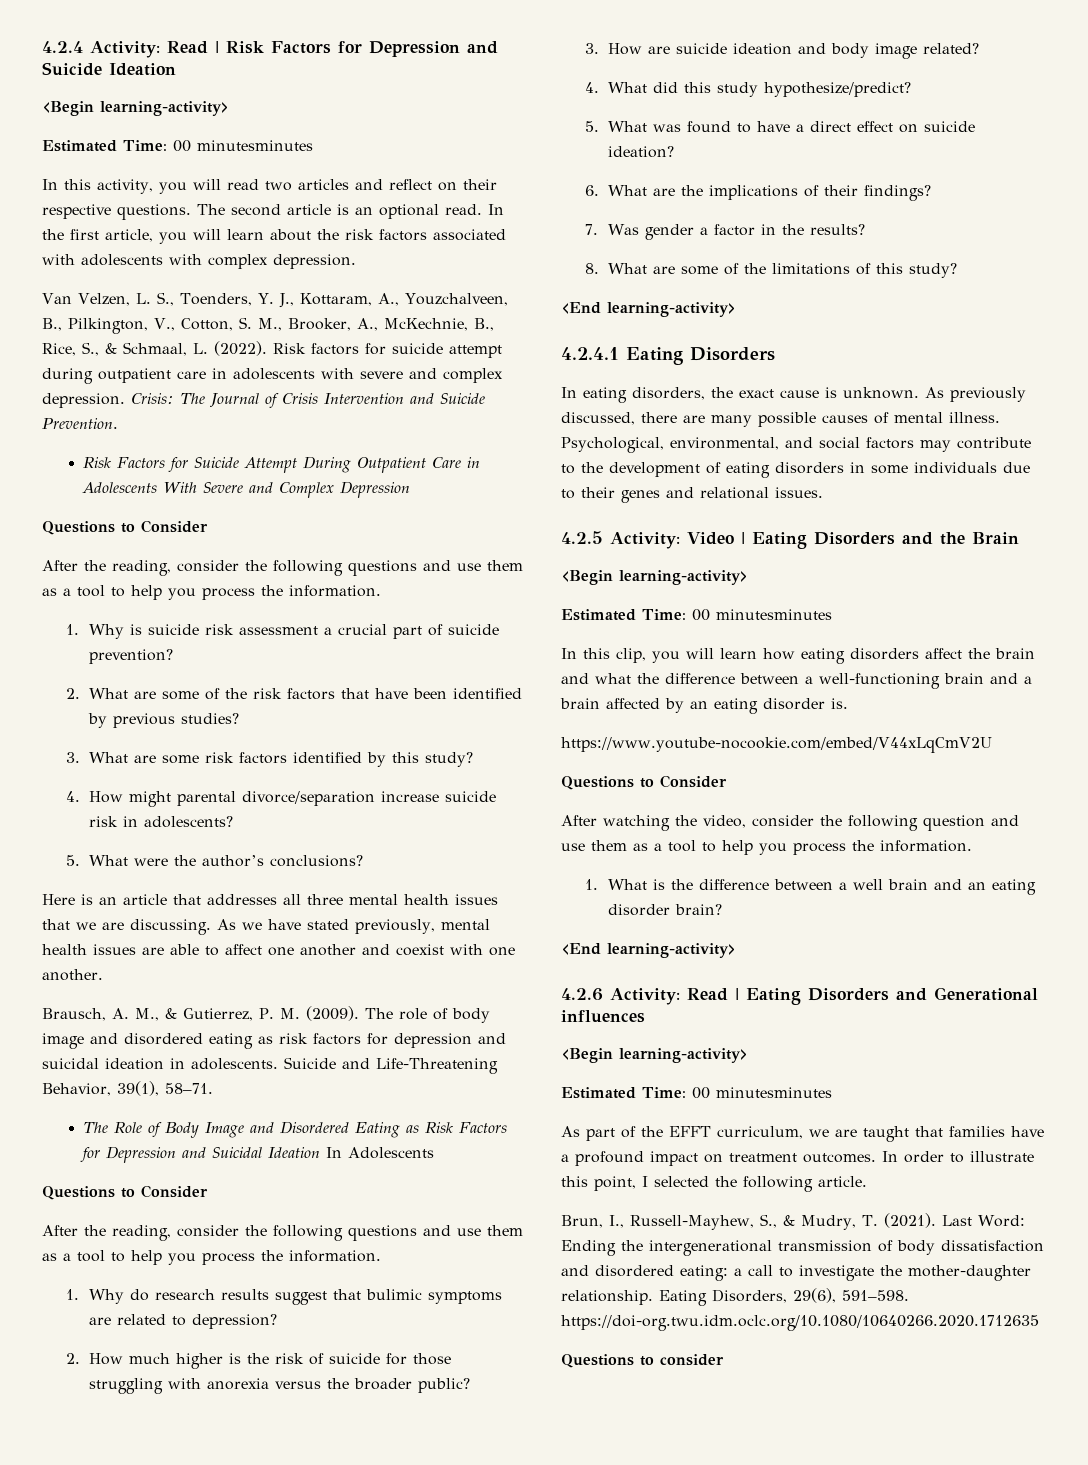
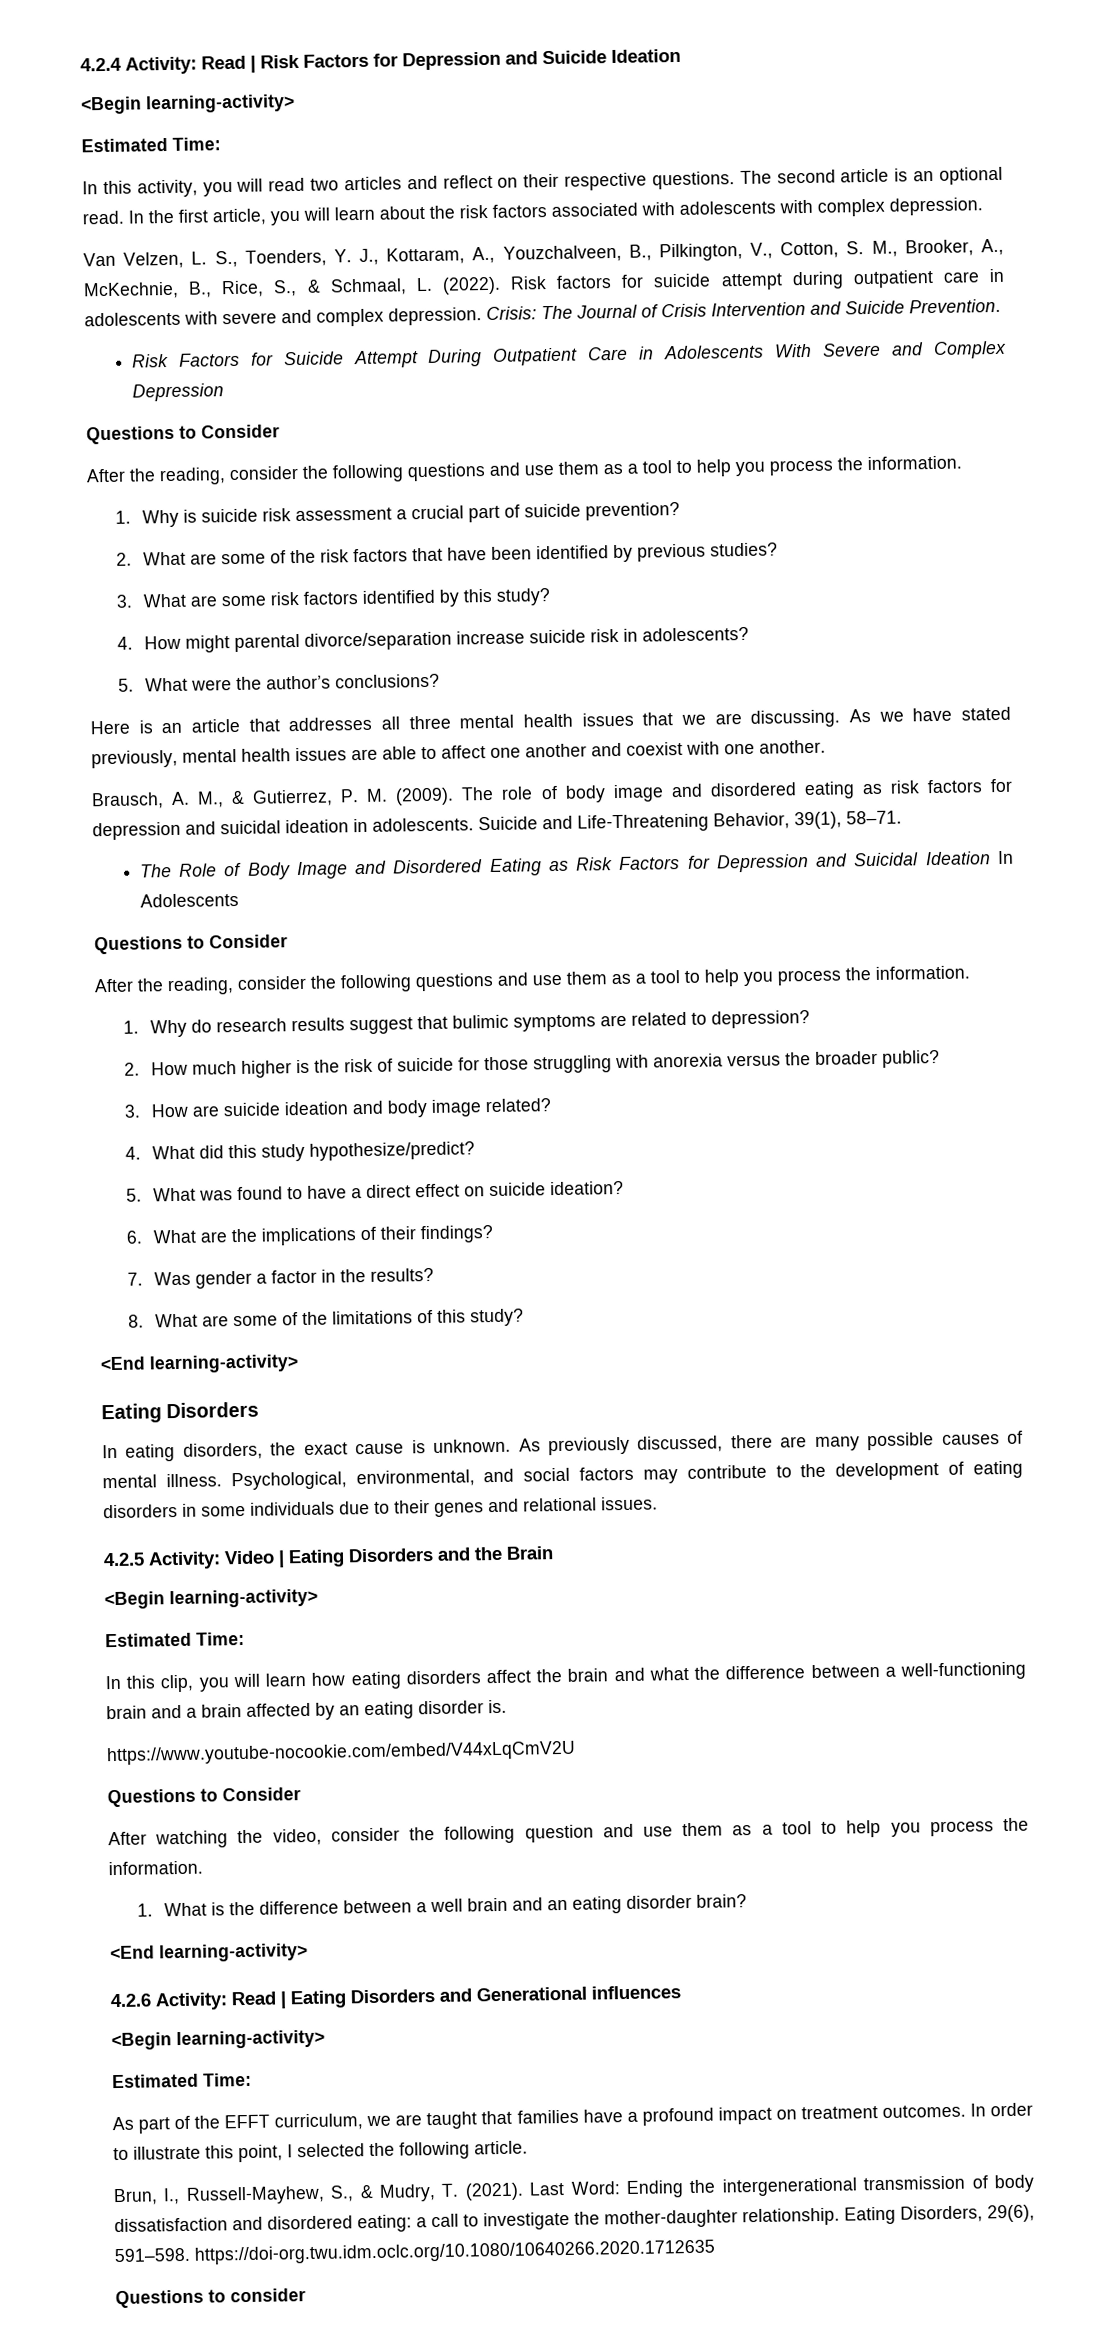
[173,140,313,152] 00 minutesminutes -> (221, 144) none
[561,347,619,360] 4.2.4.1 -> (299, 1364) none
[692,609,832,621] 00 minutesminutes -> (245, 1638) none
[692,1087,832,1099] 00 minutesminutes -> (252, 2079) none

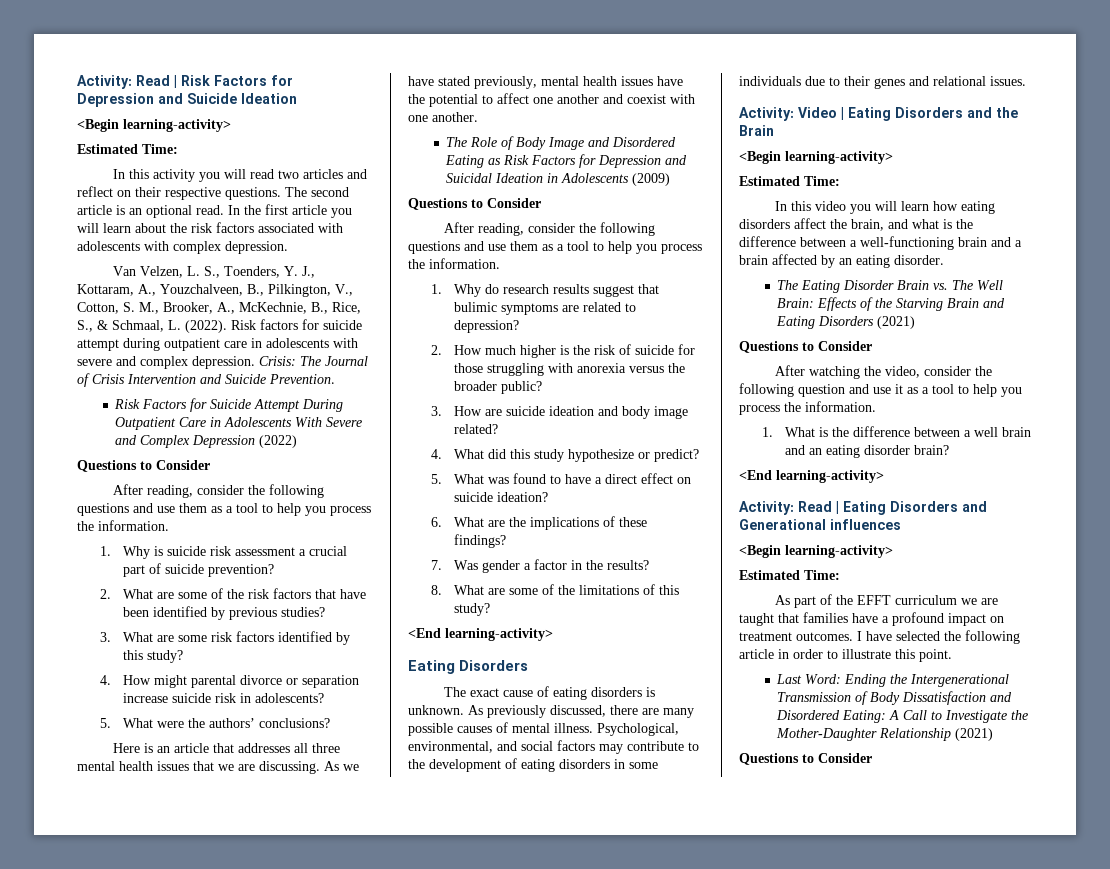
[80,57,122,72] 4.2.4 -> (77, 82) none
[136,179,198,198] activity, -> [153,169,196,182] activity
[212,208,267,226] article, -> [292,205,327,215] article
[86,424,280,445] [86,468,156,483] // Questions to Consider // After the -> [259,435,298,448] [77,460,210,472] [113,484,144,495] (2022) // Questions to Consider // After
[304,631,453,651] divorce/separation -> [239,675,359,688] divorce or separation
[266,675,332,690] author’s -> [208,718,255,728] authors’
[351,746,417,761] are able -> [657,76,683,86] [408,94,478,107] have the potential
[91,778,1014,810] [92,810,902,841] // Brausch, A. M., & Gutierrez, P. M. (2009). The role of body image and disordered eating as risk factors for depression and suicidal ideation in adolescents. Suicide and Life-Threatening Behavior, 39(1), 58–71. -> (478, 117) none
[996,850,1014,865] [139,892,239,908] [94,934,288,955] [94,978,164,993] In Adolescents // Questions to Consider // After the -> [547,173,671,186] [408,198,541,210] [444,222,475,233] in Adolescents (2009) // Questions to Consider // After
[309,1141,476,1161] hypothesize/predict? -> [567,449,699,462] hypothesize or predict?
[380,1226,417,1240] their -> [618,517,647,527] these
[102,1442,405,1462] In eating disorders, the exact cause -> [444,686,643,700] The exact cause of eating disorders
[103,1552,145,1567] 4.2.5 -> (1026, 81) none
[160,1674,195,1693] clip, -> [815,201,847,211] video
[567,1668,609,1682] brain -> [851,219,884,231] brain,
(689, 1673) none -> [943,219,952,229] is
[418,1699,507,1715] [106,1740,576,1766] disorder is. // https://www.youtube-nocookie.com/embed/V44xLqCmV2U -> [894,255,944,265] [777,280,1004,293] [777,297,1006,311] [776,316,916,329] disorder. // The Eating Disorder Brain vs. The Well Brain: Effects of the Starving Brain and Eating Disorders (2021)
[682,1822,724,1837] them -> [895,384,903,394] it
[110,1993,151,2008] 4.2.6 -> (884, 476) none
[274,2113,364,2131] curriculum, -> [895,595,958,605] curriculum
[969,2102,1034,2117] [113,2140,528,2163] [113,2174,1035,2206] [114,2204,1035,2233] [114,2239,715,2265] [115,2288,306,2309] In order to illustrate this point, I selected the following article. // Brun, I., Russell-Mayhew, S., & Mudry, T. (2021). Last Word: Ending the intergenerational transmission of body dissatisfaction and disordered eating: a call to investigate the mother-daughter relationship. Eating Disorders, 29(6), 591–598. https://doi-org.twu.idm.oclc.org/10.1080/10640266.2020.1712635 // Questions to consider -> [857,630,1020,644] [739,649,952,662] [776,674,1010,687] [777,691,1013,705] [776,710,1029,723] [776,728,994,741] [739,753,872,765] I have selected the following article in order to illustrate this point. // Last Word: Ending the Intergenerational Transmission of Body Dissatisfaction and Disordered Eating: A Call to Investigate the Mother-Daughter Relationship (2021) // Questions to Consider

